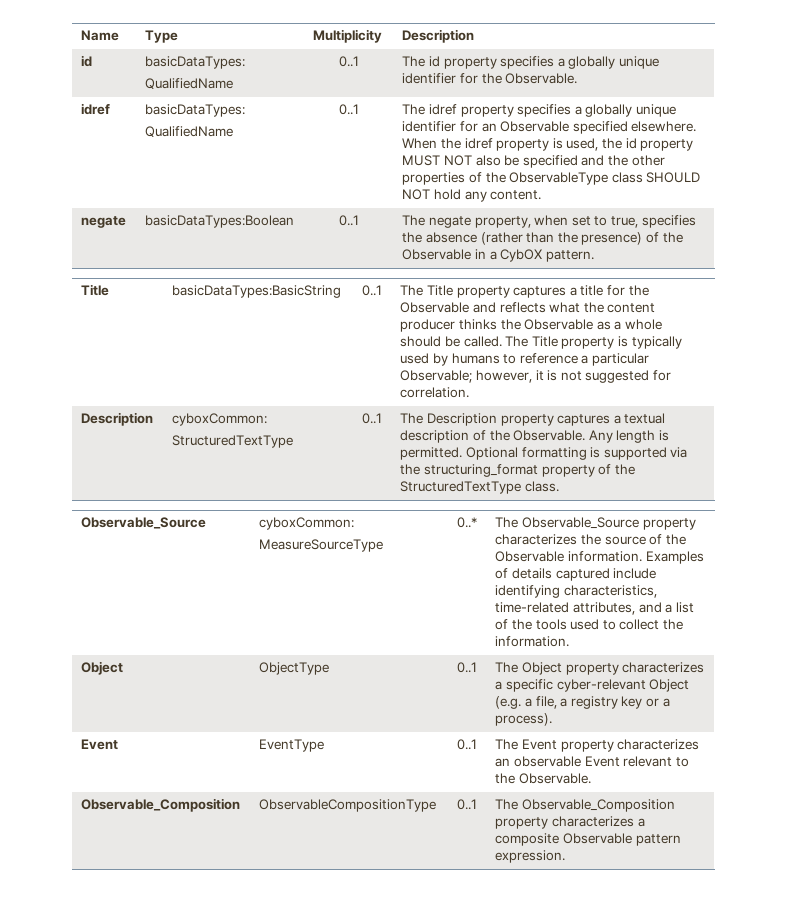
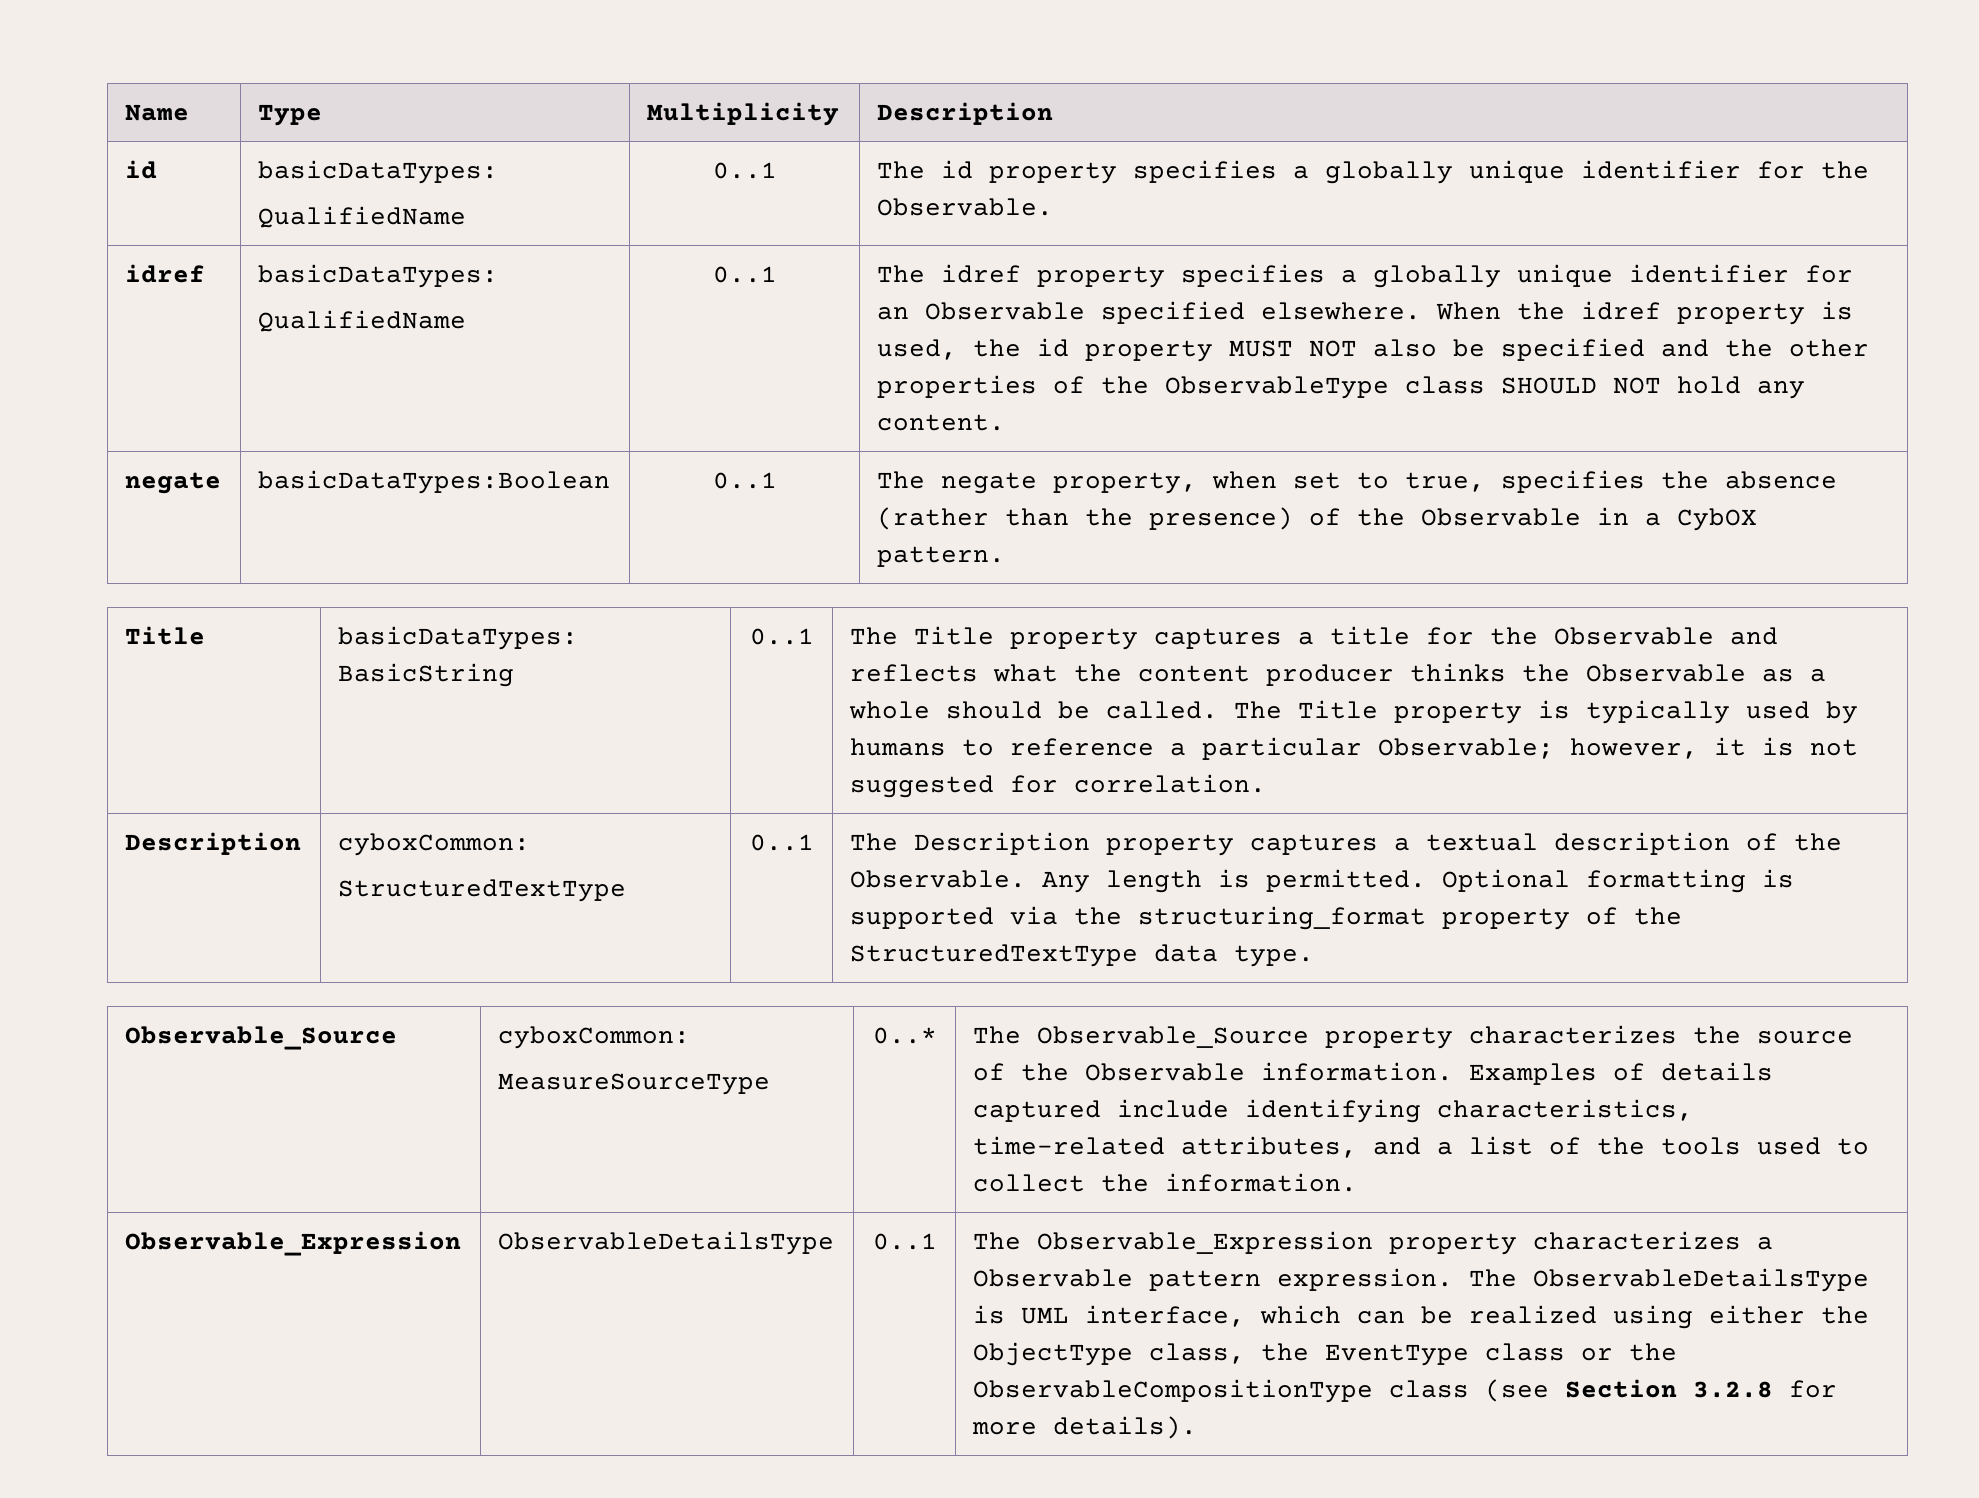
[524,481,559,492] class. -> [1154,944,1315,967] data type.
[81,661,124,675] [259,662,330,675] [456,662,477,673] [495,662,705,675] [495,679,690,692] [495,696,670,709] [495,713,553,726] [81,739,119,750] [259,739,325,752] [456,739,477,750] [495,739,700,752] [495,756,689,767] [495,773,591,784] [81,798,241,812] [259,799,437,812] [456,799,477,810] [495,799,675,812] [495,816,645,829] [495,833,681,846] [495,850,566,863] Object | ObjectType | 0..1 | The Object property characterizes a specific cyber-relevant Object (e.g. a file, a registry key or a process). // Event | EventType | 0..1 | The Event property characterizes an observable Event relevant to the Observable. // Observable_Composition | ObservableCompositionType | 0..1 | The Observable_Composition property characterizes a composite Observable pattern expression. -> [125,1231,462,1256] [498,1231,835,1255] [872,1233,937,1250] [973,1231,1774,1255] [973,1268,1870,1292] [973,1305,1870,1329] [973,1342,1678,1366] [973,1379,1838,1403] [972,1416,1198,1439] Observable_Expression | ObservableDetailsType | 0..1 | The Observable_Expression property characterizes a Observable pattern expression. The ObservableDetailsType is UML interface, which can be realized using either the ObjectType class, the EventType class or the ObservableCompositionType class (see Section 3.2.8 for more details).

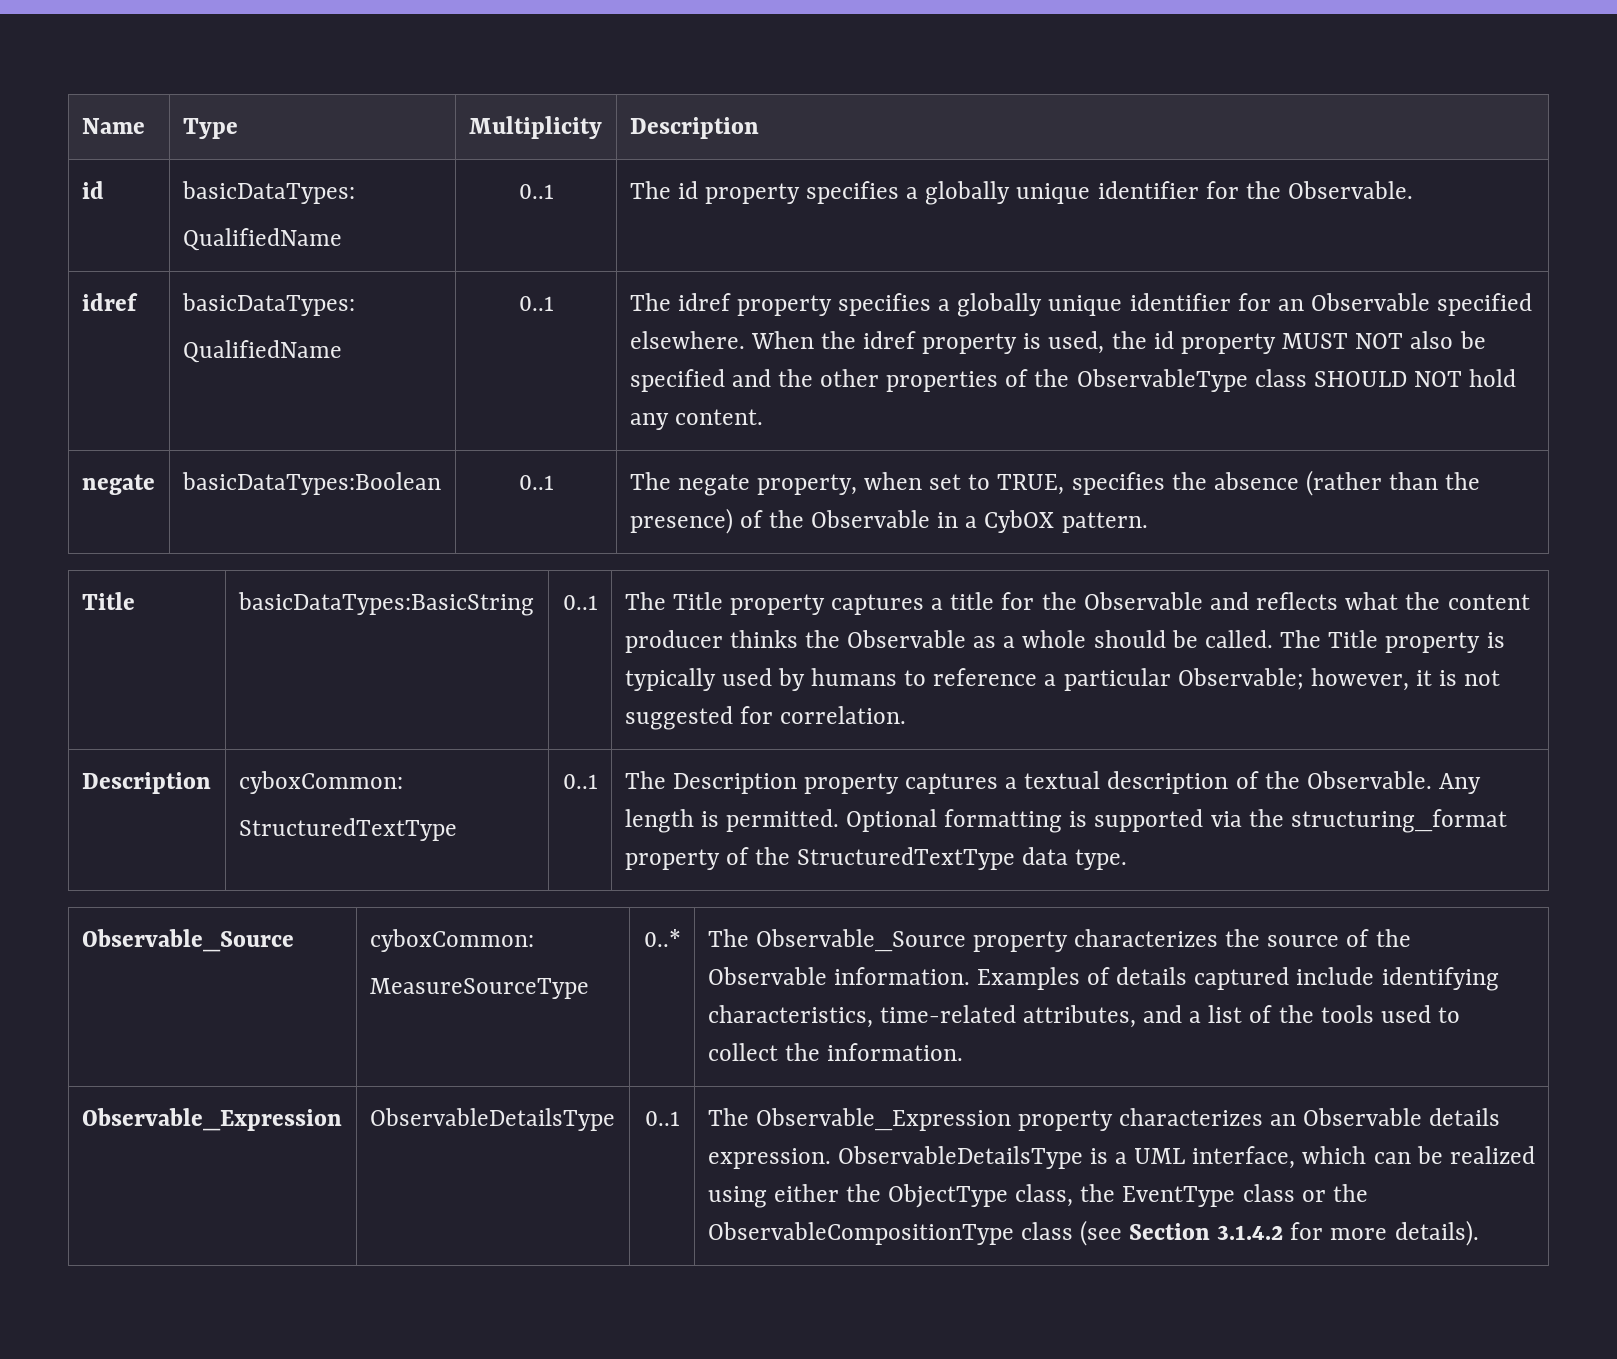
[1405,472,1486,492] true, -> [997,474,1065,495] TRUE,
[1757,1237,1774,1250] [973,1268,1518,1291] a Observable pattern expression. The -> [1270,1108,1501,1126] [707,1148,831,1169] an Observable details expression.
(1006, 1314) none -> [1114,1152,1127,1164] a
[1693,1381,1774,1398] 3.2.8 -> [1217,1225,1284,1240] 3.1.4.2

